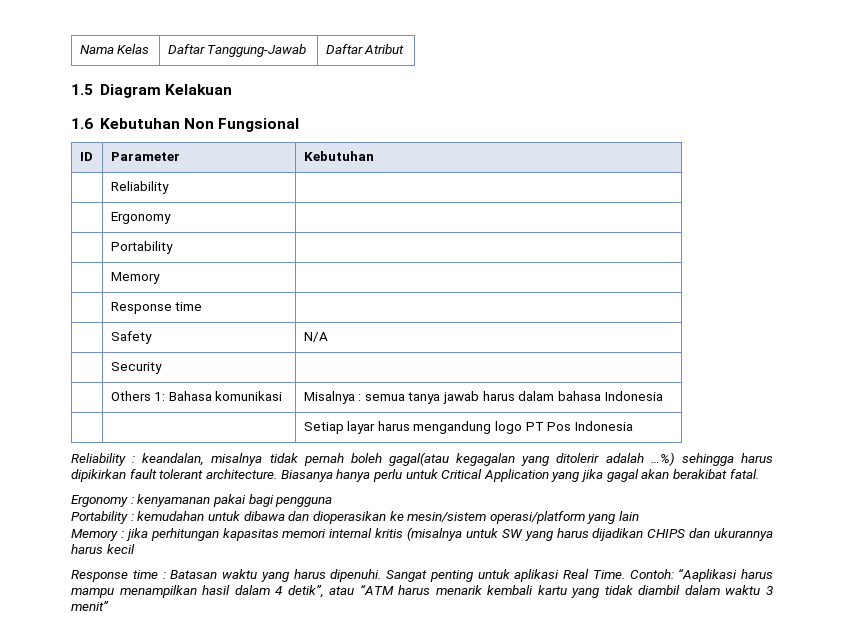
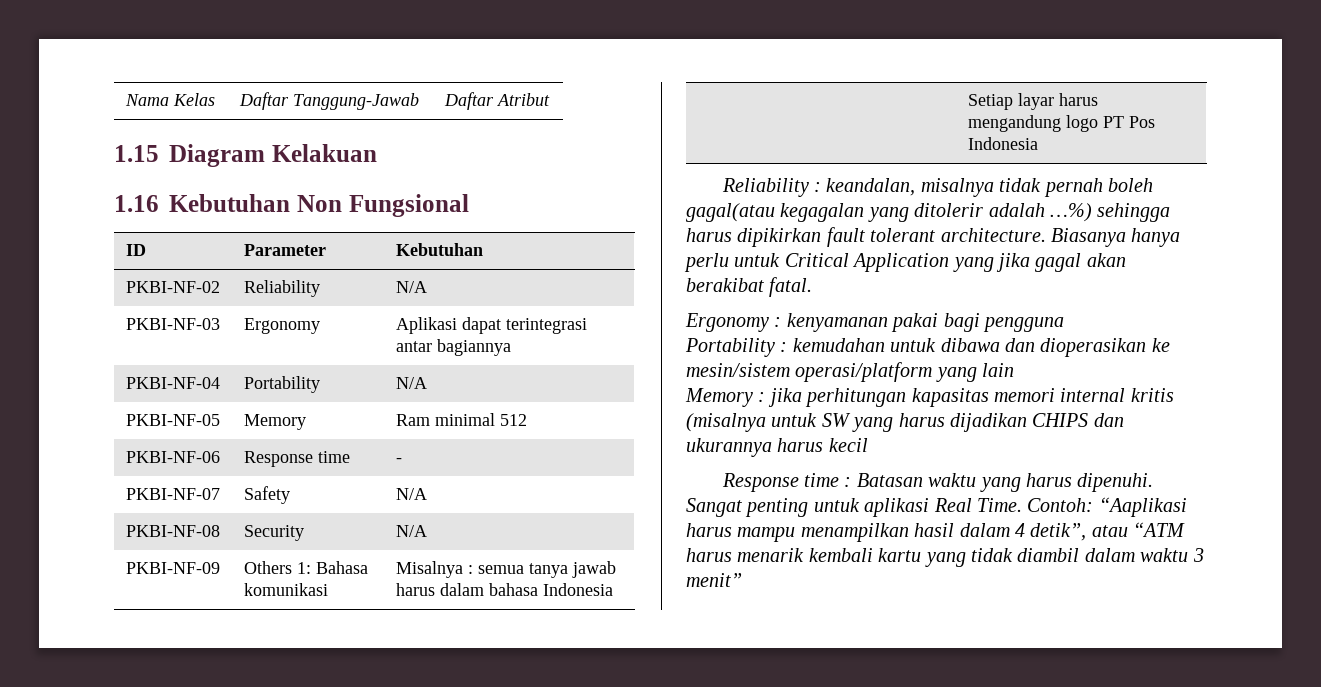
[71,84,93,95] 1.5 -> [114,145,159,162] 1.15
[71,118,93,129] 1.6 -> [114,195,159,212] 1.16
(374, 156) none -> [125,281,220,293] PKBI-NF-02
(169, 187) // -> [395,281,427,293] [125,318,220,330] N/A // PKBI-NF-03
(171, 218) // -> [395,317,587,334] [395,339,511,356] [125,377,220,389] Aplikasi dapat terintegrasi antar bagiannya // PKBI-NF-04
(173, 247) // -> [395,377,427,389] [125,414,220,426] N/A // PKBI-NF-05
(160, 278) // -> [395,413,527,426] [125,451,220,463] Ram minimal 512 // PKBI-NF-06
(203, 306) // -> [395,458,402,463] [125,488,220,500] - // PKBI-NF-07
(328, 337) none -> [125,525,220,537] PKBI-NF-08
(162, 368) // -> [395,525,427,537] [125,562,220,574] N/A // PKBI-NF-09

